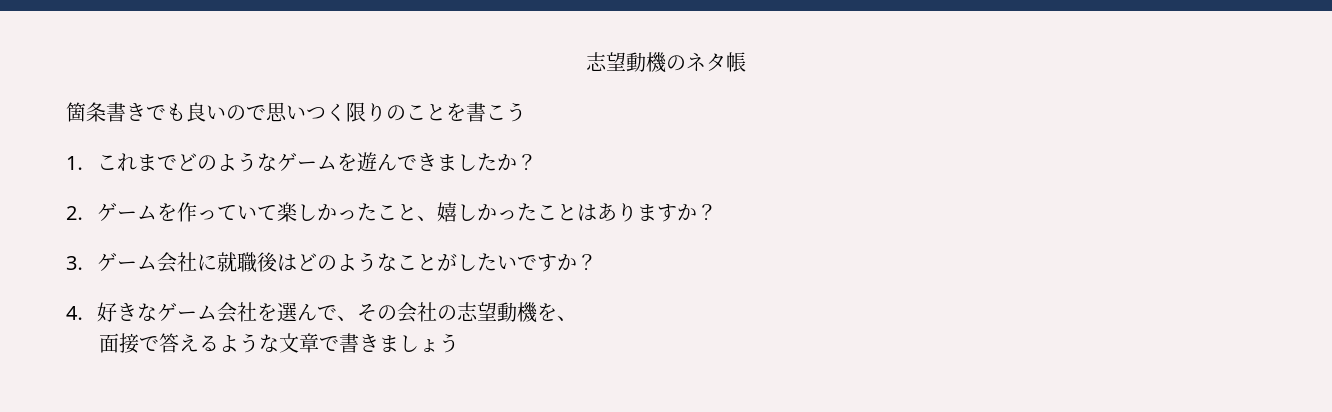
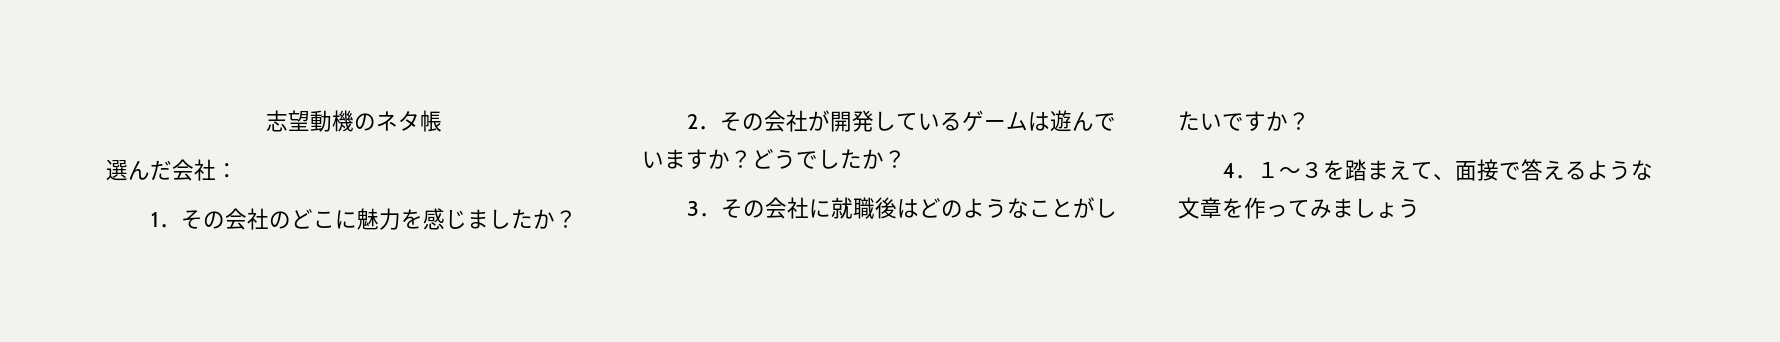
[66,102,526,122] [66,152,537,172] [66,202,637,222] 箇条書きでも良いので思いつく限りのことを書こう // 1．これまでどのようなゲームを遊んできましたか？ // 2．ゲームを作っていて楽しかったこと、嬉しかったことはあり -> [106,159,238,181] [151,208,578,230] [687,110,1117,132] [642,151,664,168] 選んだ会社： // 1．その会社のどこに魅力を感じましたか？ // 2．その会社が開発しているゲームは遊んでい
(717, 212) none -> [752,149,906,169] どうでしたか？
[97,253,157,271] ゲーム -> [721,199,766,218] その
[97,302,577,323] 好きなゲーム会社を選んで、その会社の志望動機を、 // -> [1257,159,1456,181] １～３を踏まえて、
[318,333,379,353] で書き -> [1222,197,1332,219] を作ってみ

